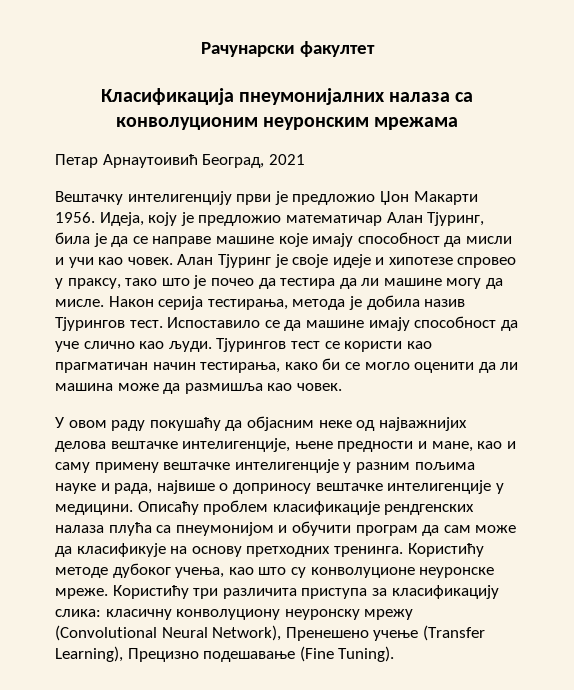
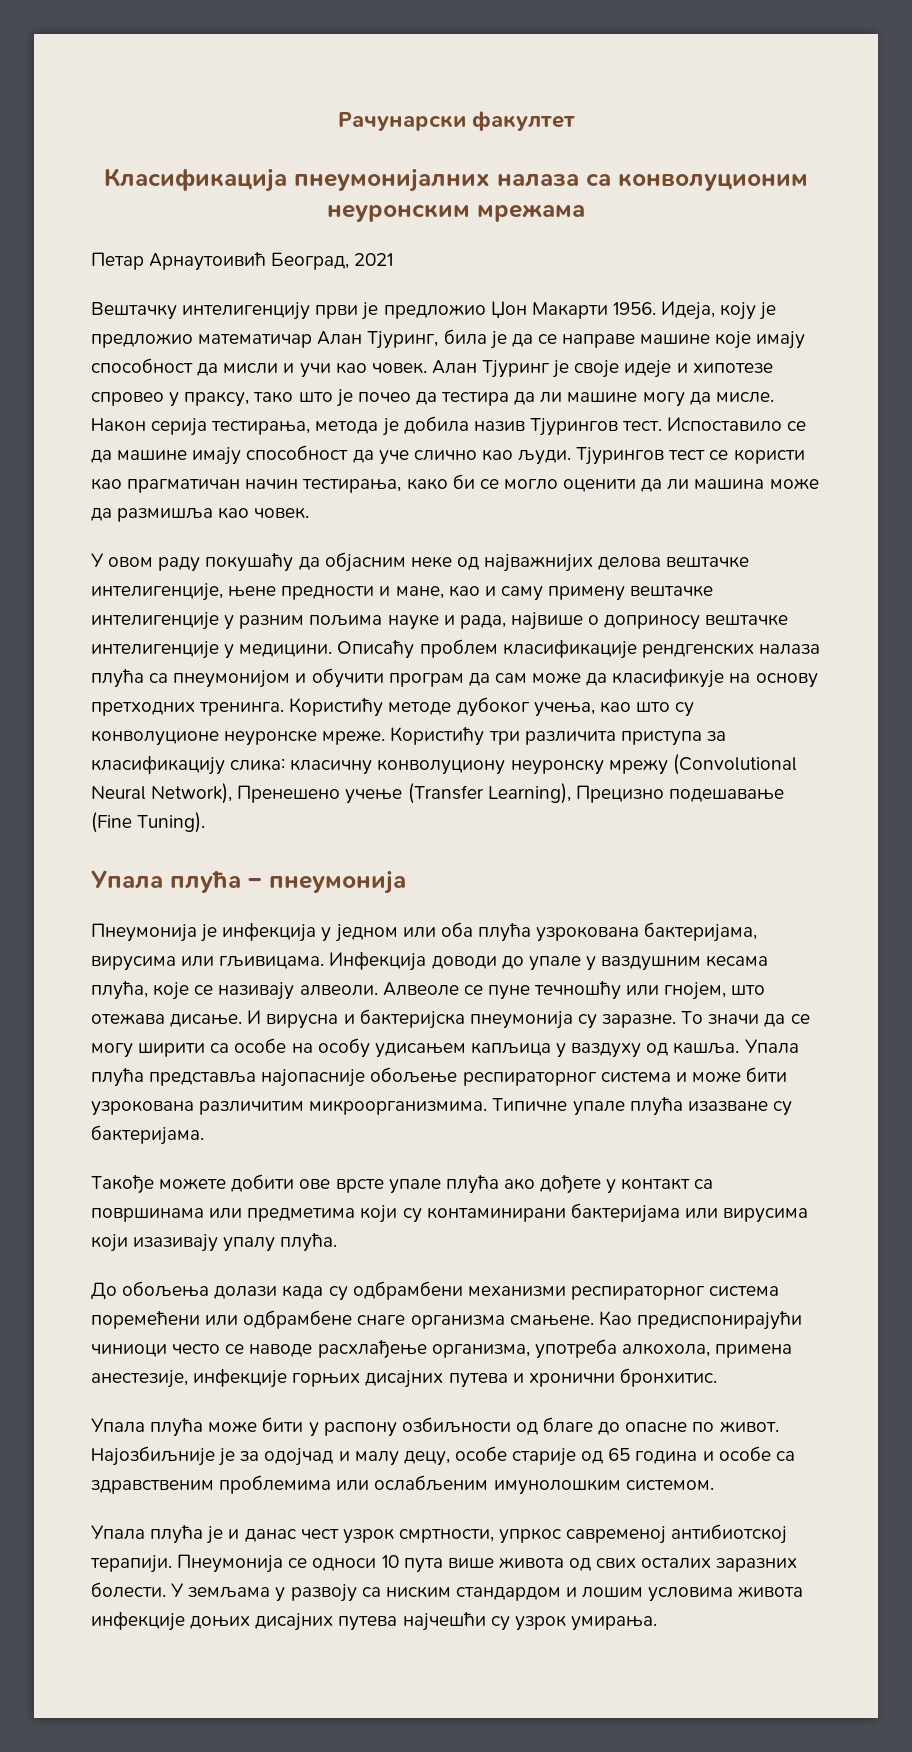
(395, 654) none -> [91,870,406,894] [91,922,758,942] [91,951,769,971] [91,980,766,1000] [91,1009,810,1029] [91,1038,799,1058] [91,1067,788,1087] [91,1096,792,1116] [91,1125,204,1145] [91,1174,714,1194] [91,1203,809,1223] [91,1232,338,1252] [91,1281,780,1301] [91,1310,802,1330] [91,1339,793,1359] [91,1368,717,1388] [91,1417,779,1437] [91,1446,795,1466] [91,1475,714,1495] [91,1524,788,1544] [90,1554,798,1573] [91,1582,804,1602] [91,1611,657,1631] // Упала плућа – пнеумонија // Пнеумонија је инфекција у једном или оба плућа узрокована бактеријама, вирусима или гљивицама. Инфекција доводи до упале у ваздушним кесама плућа, које се називају алвеоли. Алвеоле се пуне течношћу или гнојем, што отежава дисање. И вирусна и бактеријска пнеумонија су заразне. То значи да се могу ширити са особе на особу удисањем капљица у ваздуху од кашља. Упала плућа представља најопасније обољење респираторног система и може бити узрокована различитим микроорганизмима. Типичне упале плућа изазване су бактеријама. // Такође можете добити ове врсте упале плућа ако дођете у контакт са површинама или предметима који су контаминирани бактеријама или вирусима који изазивају упалу плућа. // До обољења долази када су одбрамбени механизми респираторног система поремећени или одбрамбене снаге организма смањене. Као предиспонирајући чиниоци често се наводе расхлађење организма, употреба алкохола, примена анестезије, инфекције горњих дисајних путева и хронични бронхитис. // Упала плућа може бити у распону озбиљности од благе до опасне по живот. Најозбиљније је за одојчад и малу децу, особе старије од 65 година и особе са здравственим проблемима или ослабљеним имунолошким системом. // Упала плућа је и данас чест узрок смртности, упркос савременој антибиотској терапији. Пнеумонија се односи 10 пута више живота од свих осталих заразних болести. У земљама у развоју са ниским стандардом и лошим условима живота инфекције доњих дисајних путева најчешћи су узрок умирања.

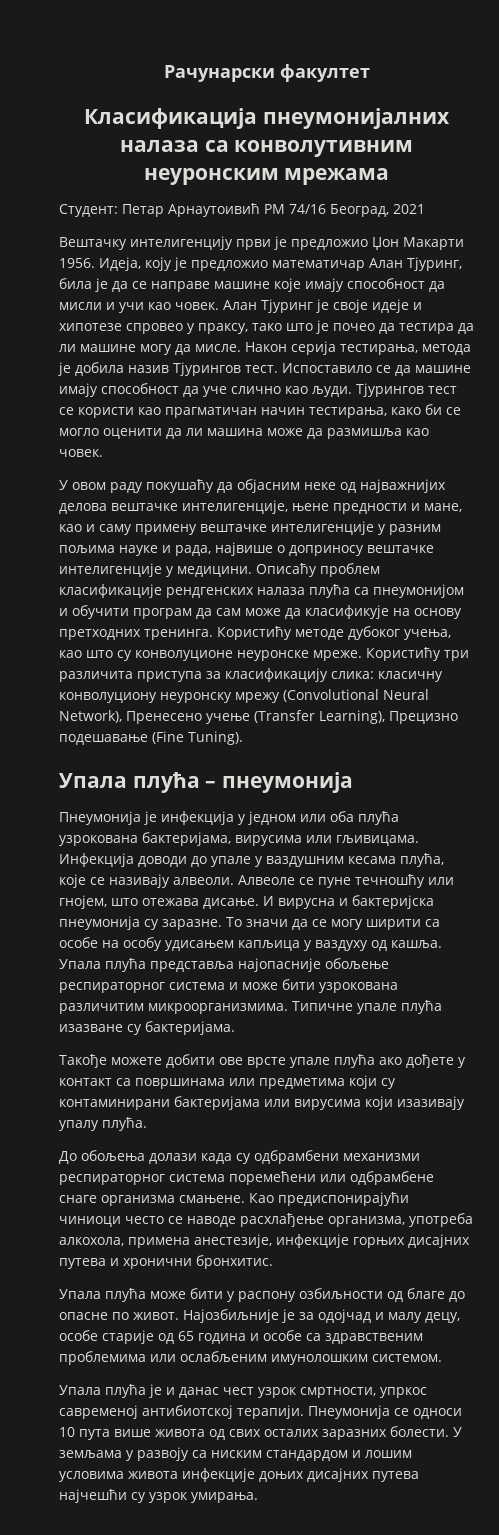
[618,173,808,191] конволуционим -> [234,140,414,157] конволутивним
(585, 213) none -> [59,204,118,217] Студент:
(267, 261) none -> [264,204,326,214] РМ 74/16
[237,785,341,803] Пренешено -> [126,711,202,724] Пренесено

